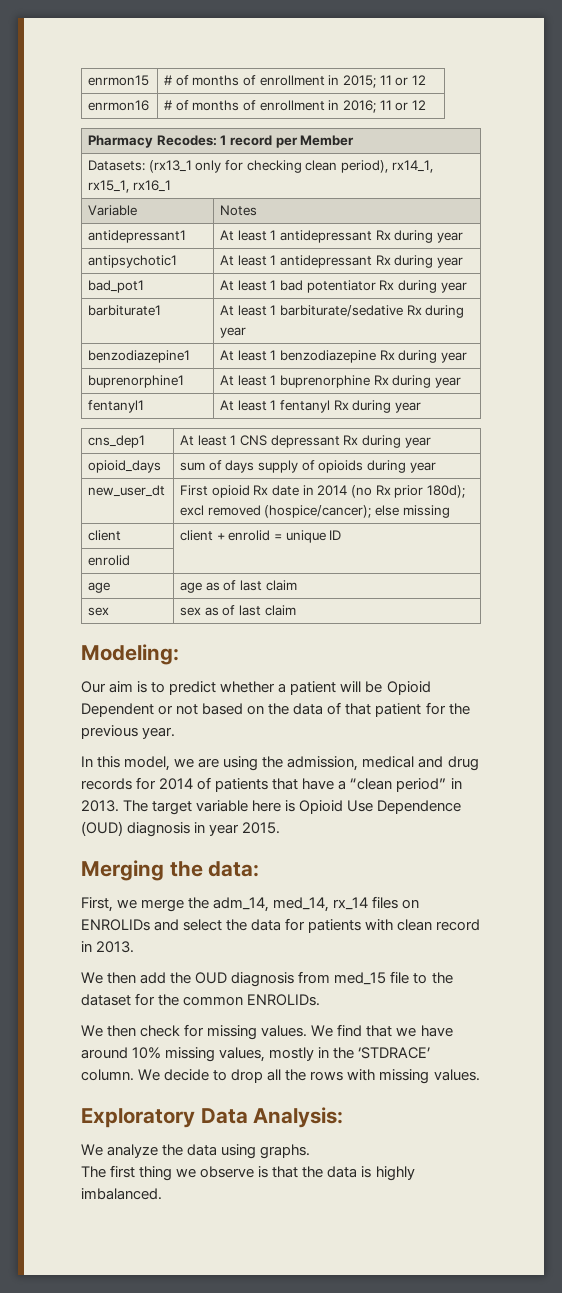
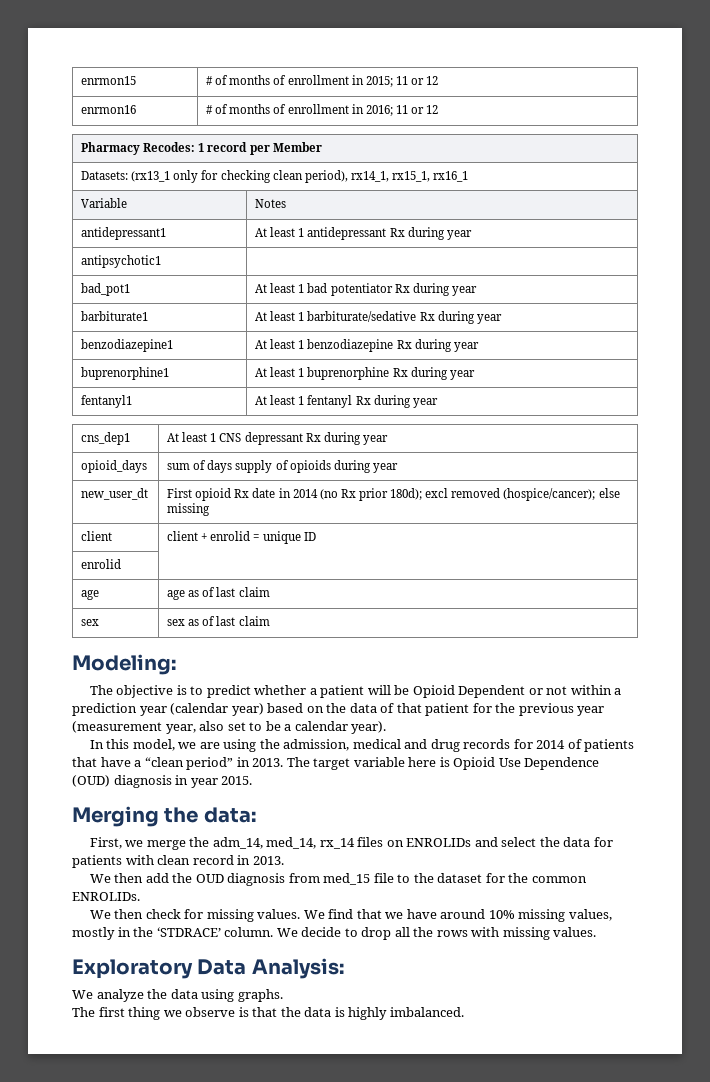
[220,255,464,268] At least 1 antidepressant Rx during year -> (162, 261) none
[81,681,134,693] Our aim -> [89,685,174,698] The objective
(199, 709) none -> [570,685,622,695] [72,703,264,716] within a prediction year (calendar year)
[142,727,176,739] year. -> [577,706,605,716] [72,721,387,734] year (measurement year, also set to be a calendar year).

